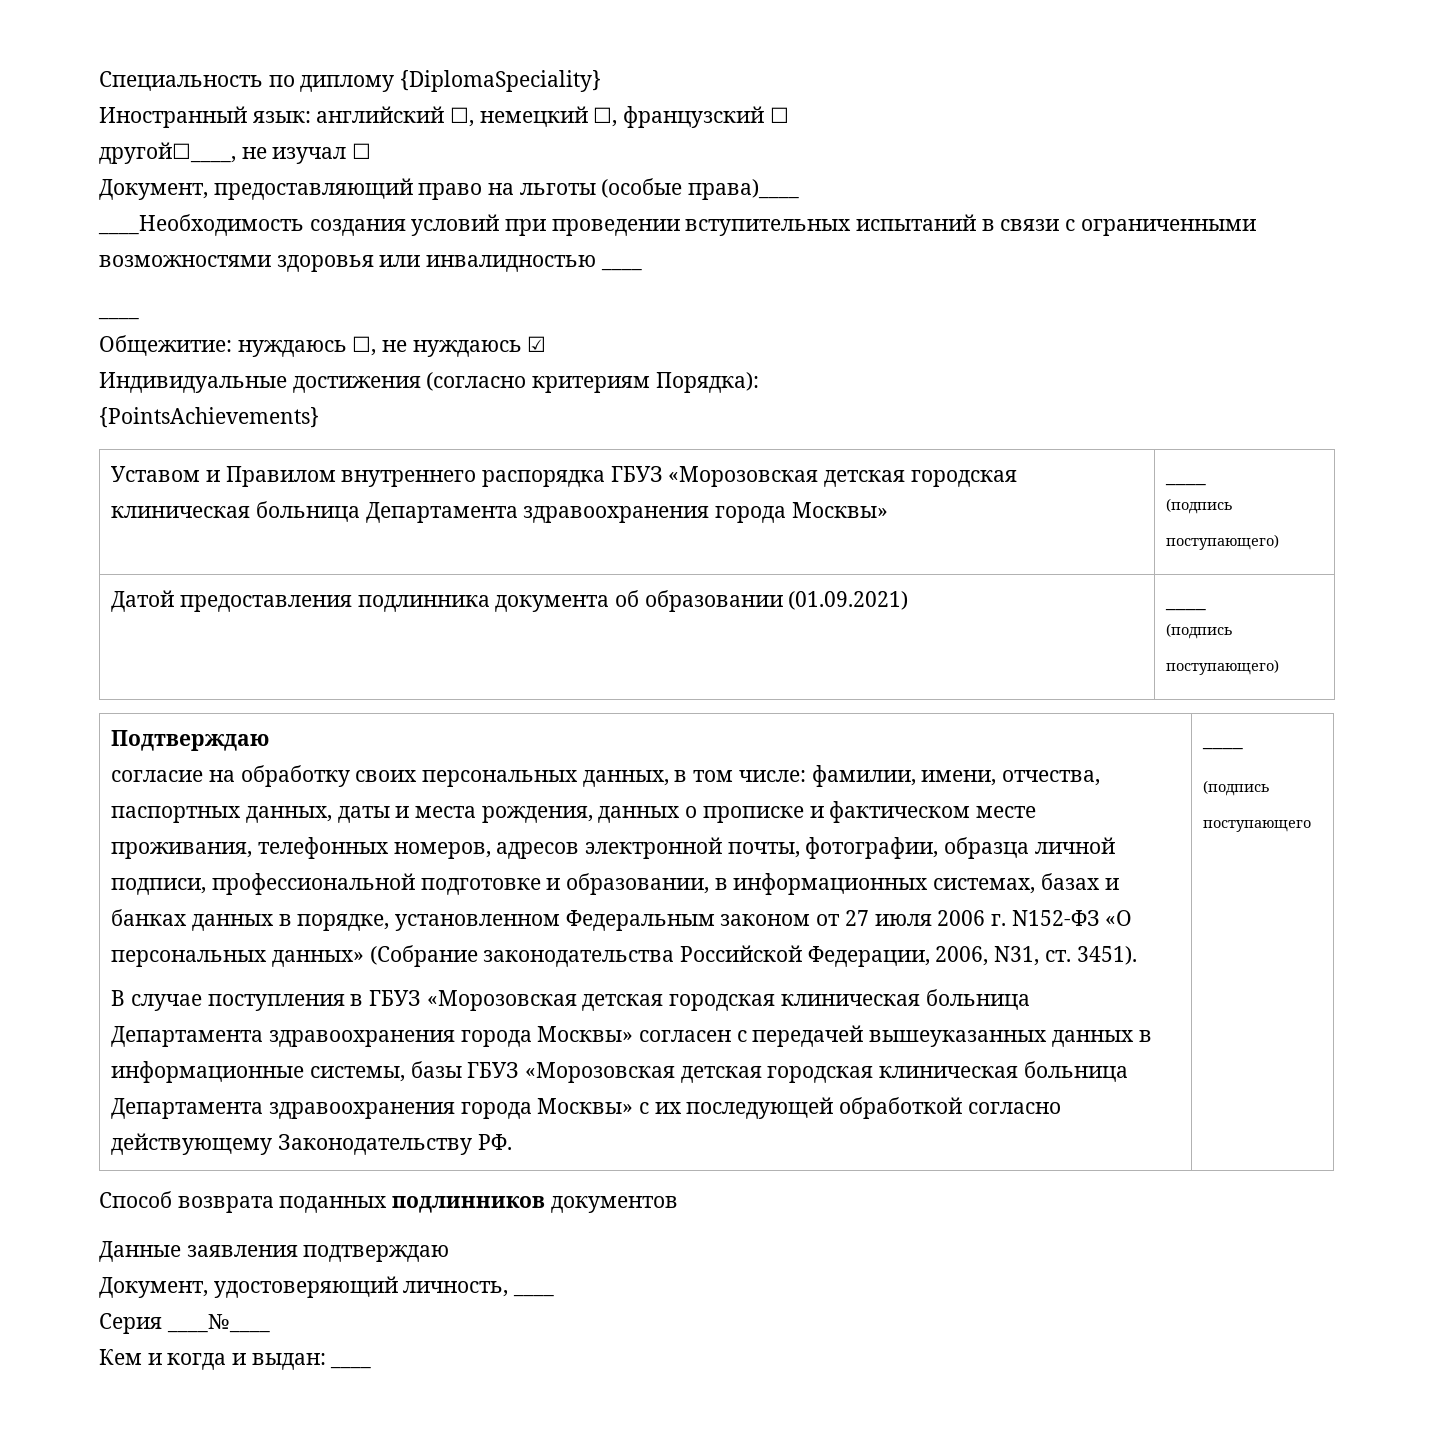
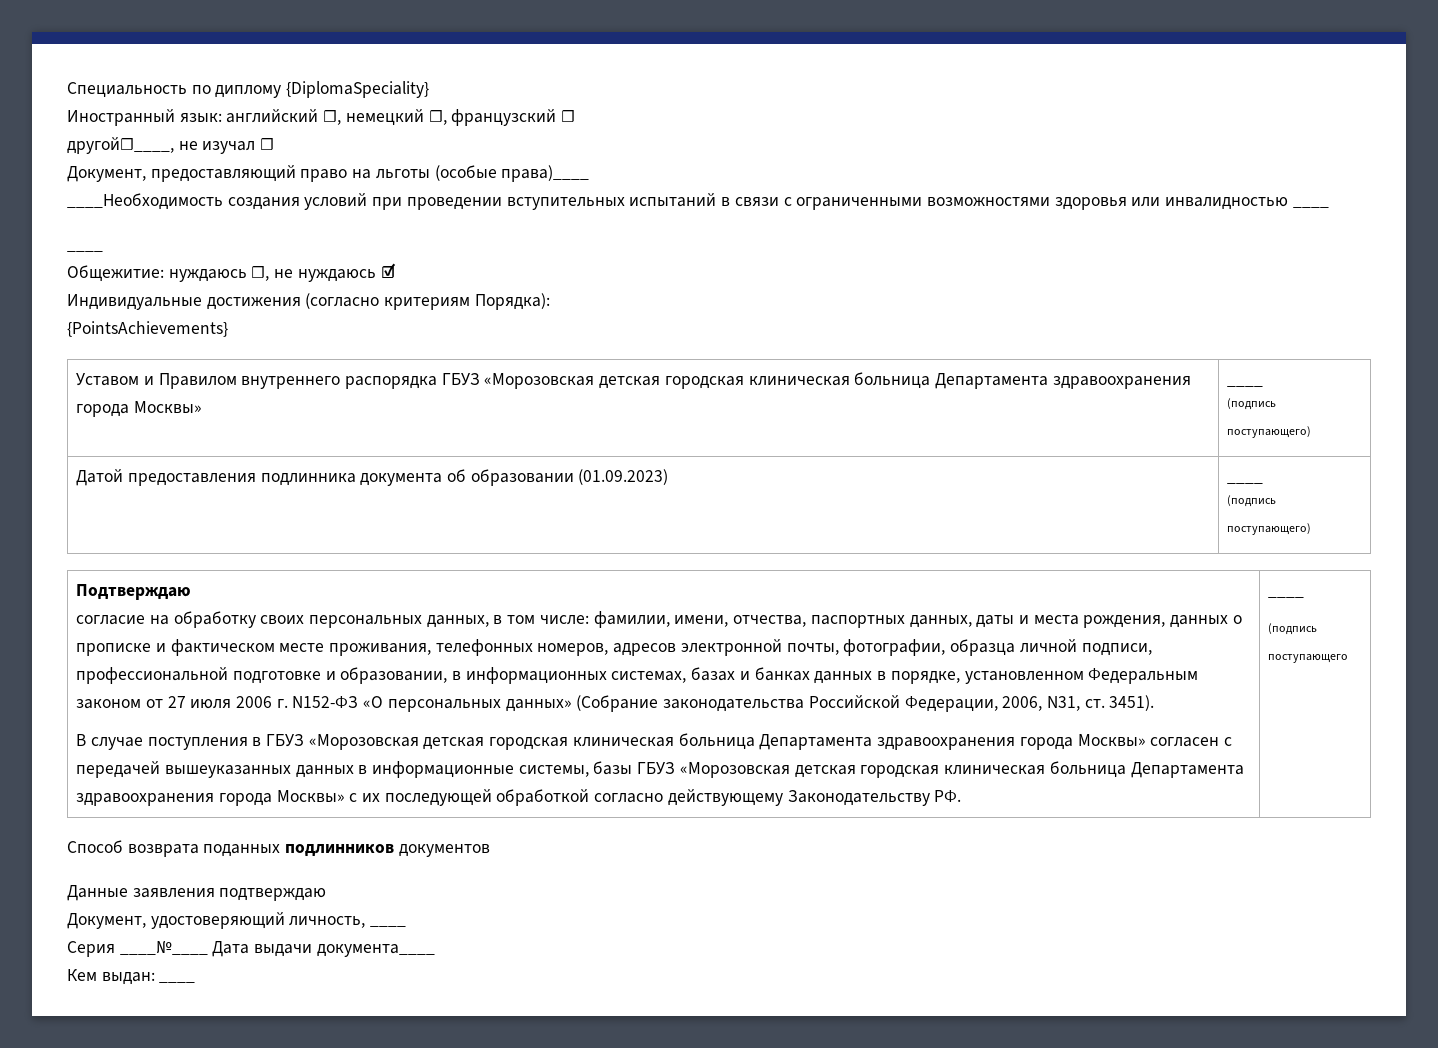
[788,591,909,610] (01.09.2021) -> [578,469,669,485] (01.09.2023)
[99,1349,247,1370] // Кем и когда и -> [212,941,435,957] [67,969,97,981] Дата выдачи документа____ // Кем

